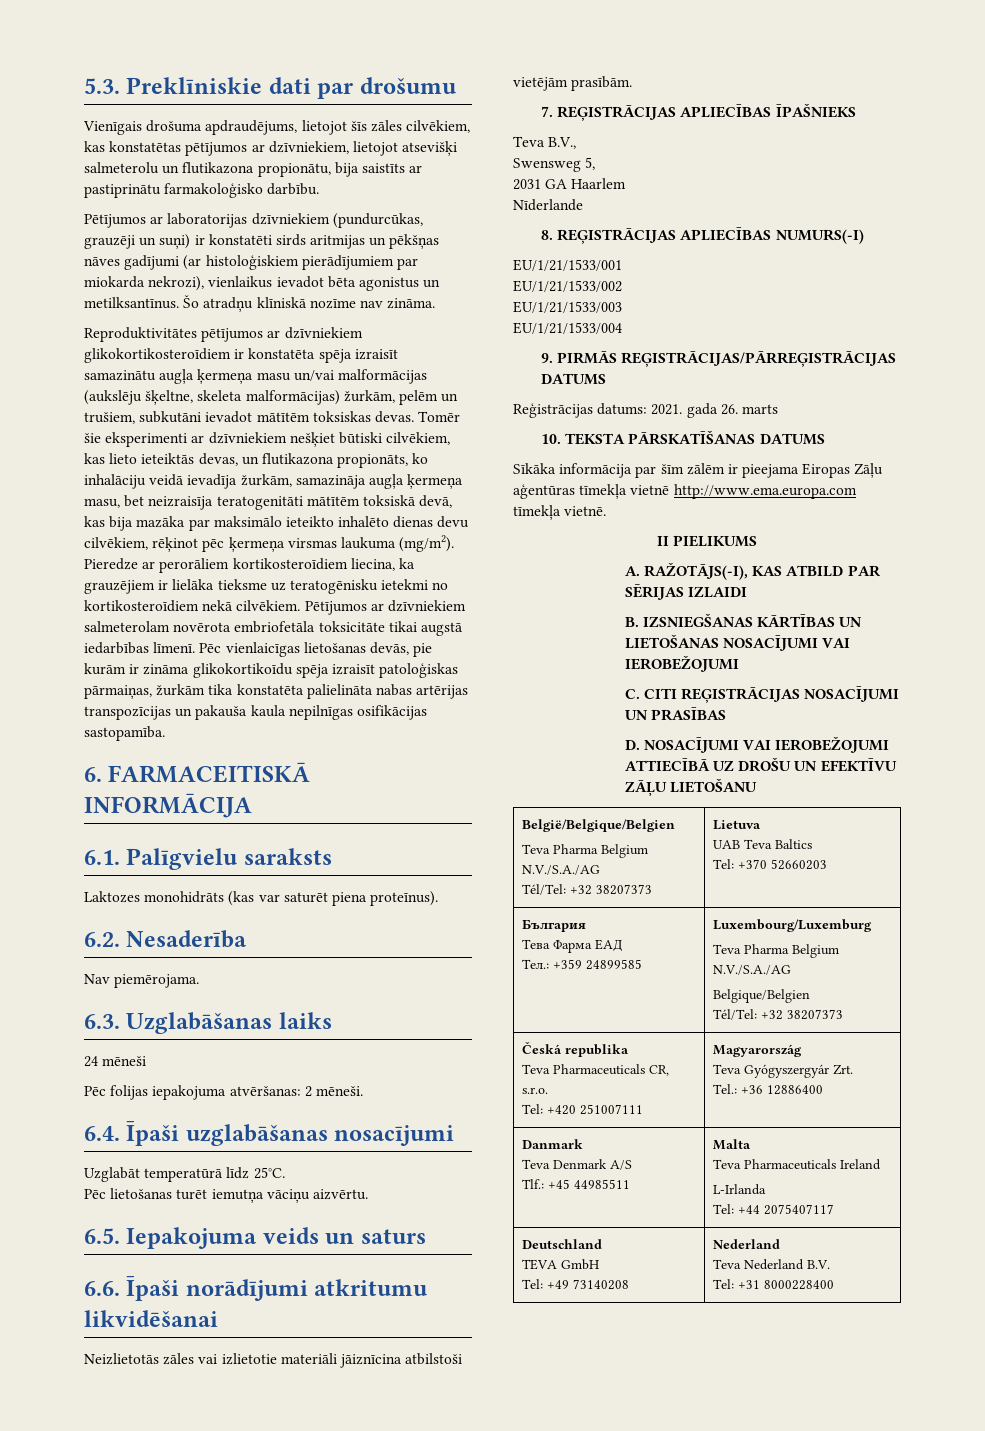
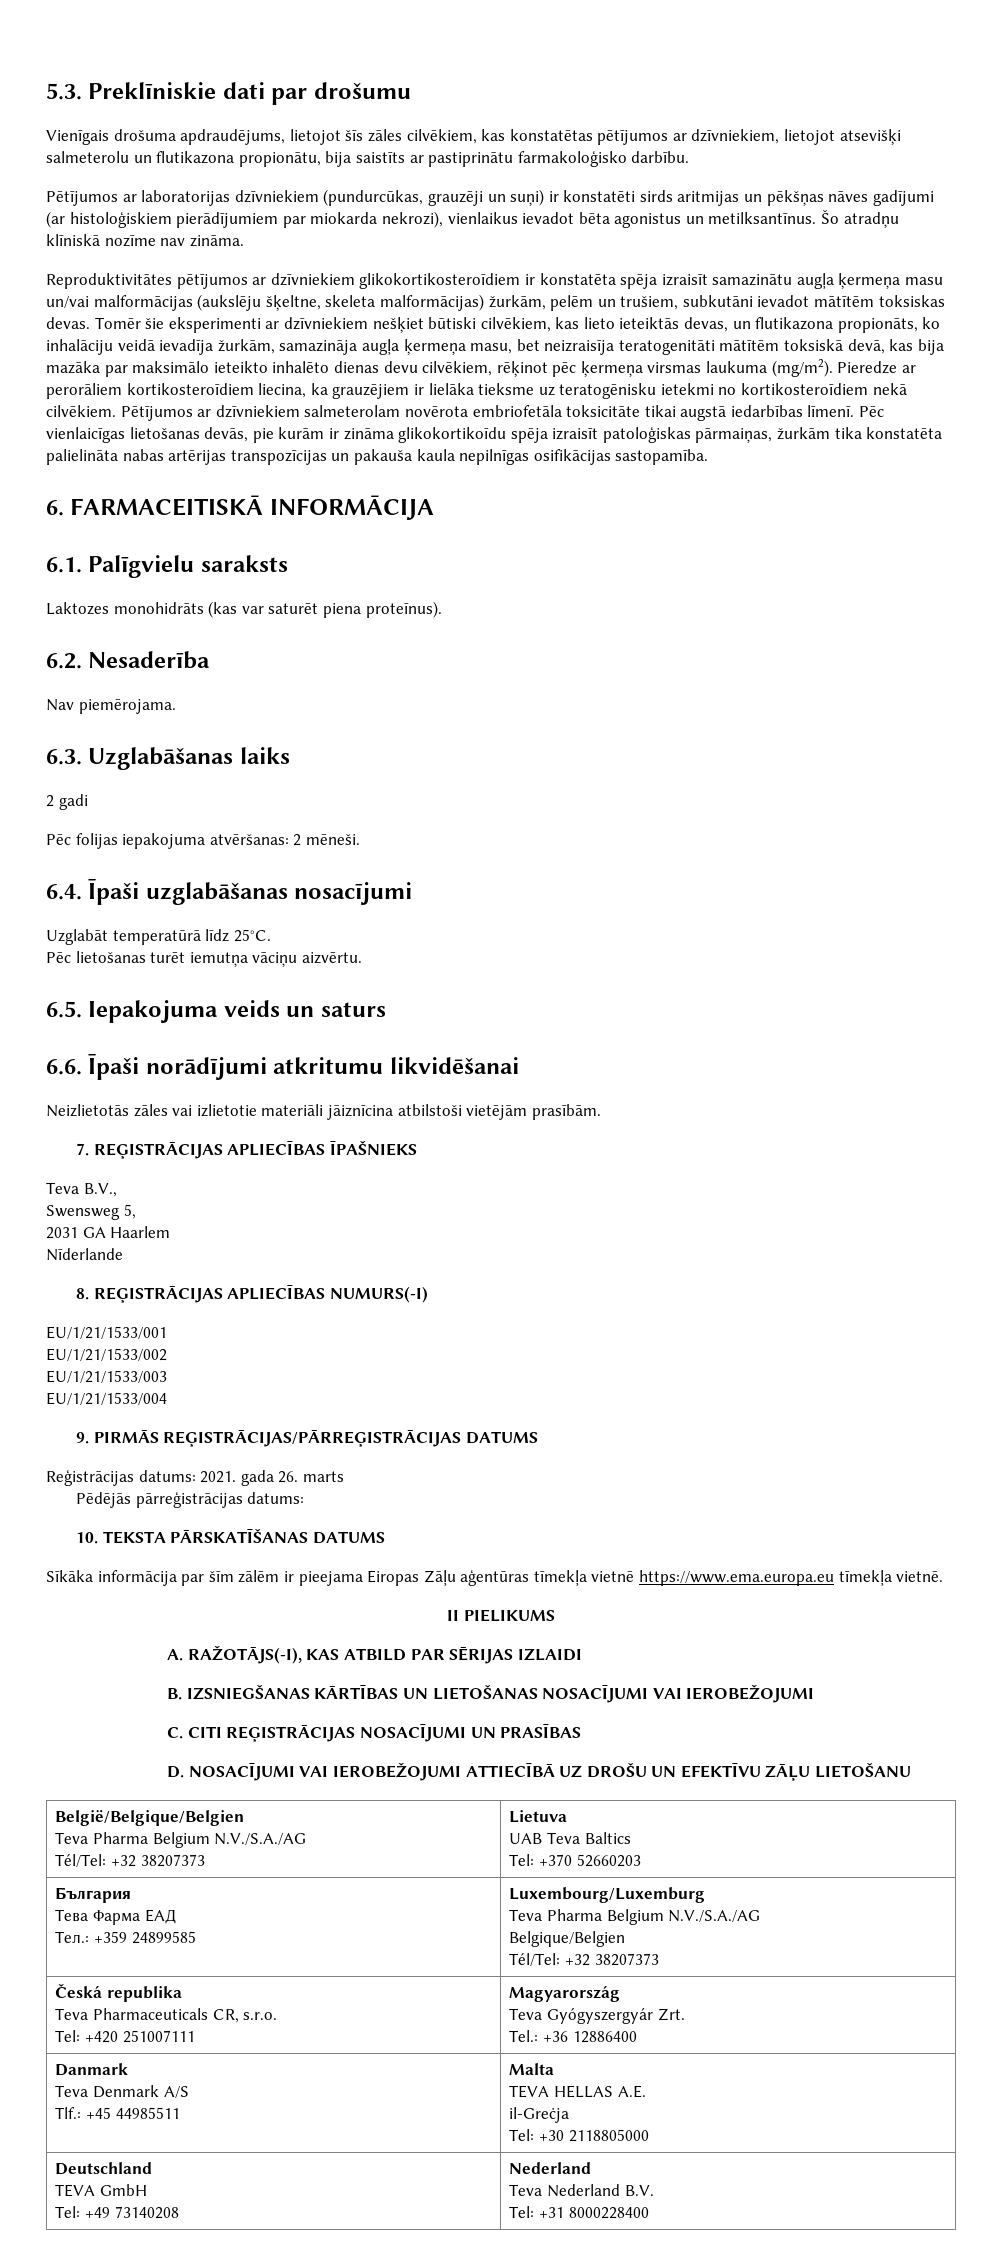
[84,1056,147,1067] 24 mēneši -> [46,794,88,810] 2 gadi
(778, 409) none -> [76,1492,305,1508] // Pēdējās pārreģistrācijas datums:
[673,484,857,499] http://www.ema.europa.com -> [639,1570,835,1586] https://www.ema.europa.eu
[712,1159,881,1170] [712,1184,766,1195] [712,1204,834,1215] Teva Pharmaceuticals Ireland // L-Irlanda // Tel: +44 2075407117 -> [509,2085,646,2098] [509,2107,570,2123] [509,2129,649,2142] TEVA HELLAS Α.Ε. // il-Greċja // Tel: +30 2118805000

